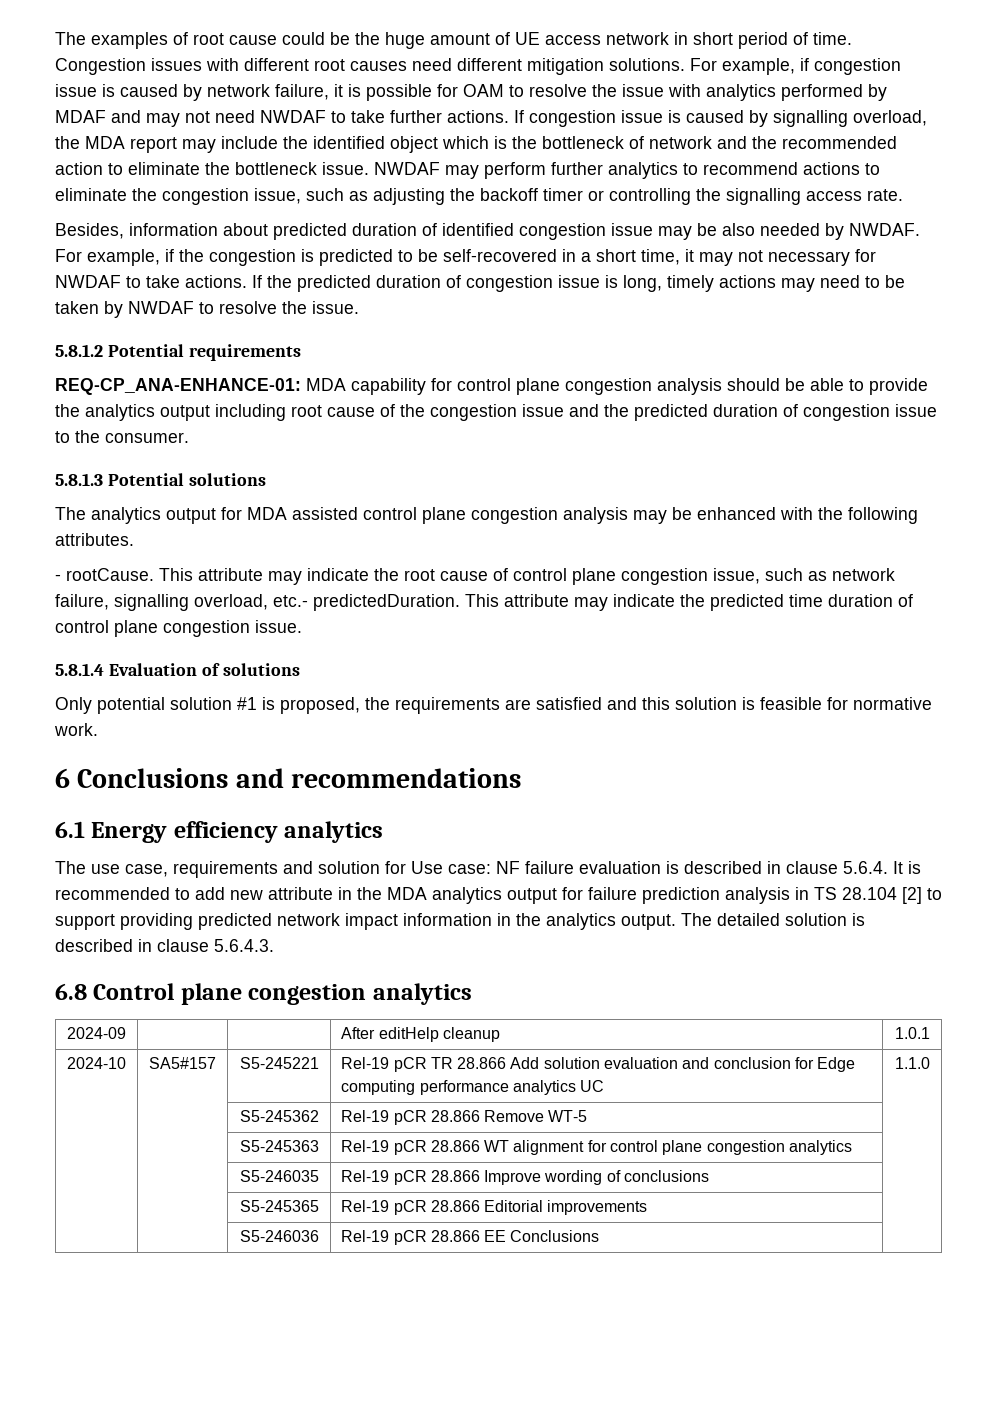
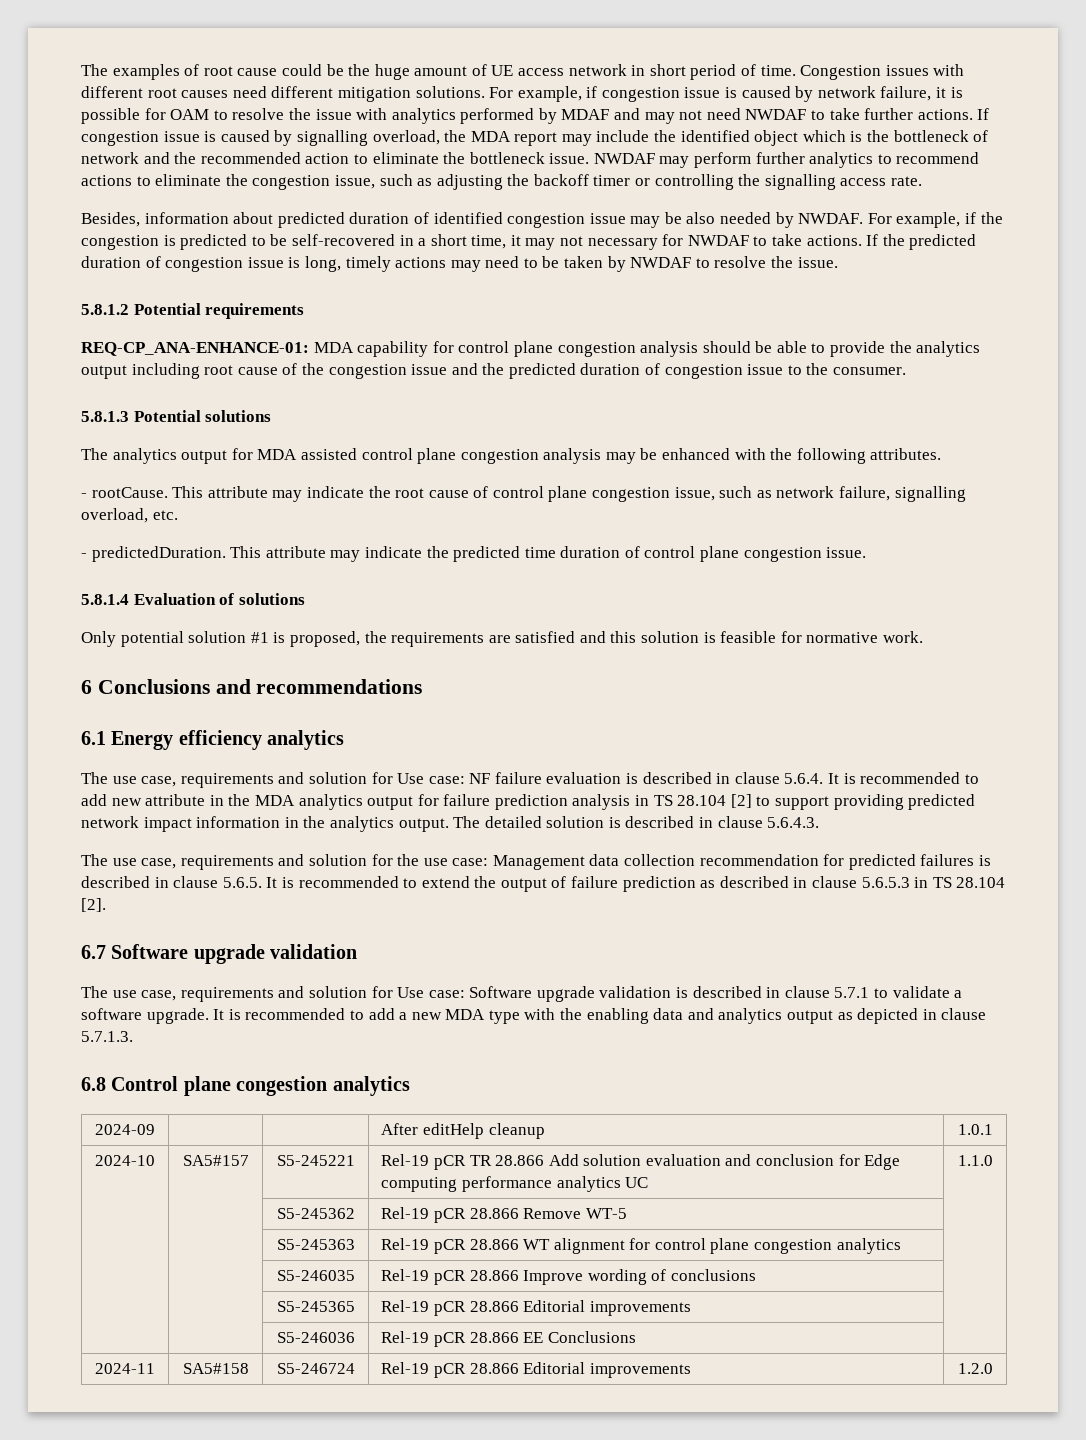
[273,595,308,607] etc.- -> [152,510,178,520] [81,553,87,558] etc. // -
(274, 945) none -> [81,854,992,870] [81,876,1006,892] [81,898,106,912] [81,944,358,964] [81,986,963,1002] [81,1008,987,1024] [81,1031,133,1042] // The use case, requirements and solution for the use case: Management data collection recommendation for predicted failures is described in clause 5.6.5. It is recommended to extend the output of failure prediction as described in clause 5.6.5.3 in TS 28.104 [2]. // 6.7 Software upgrade validation // The use case, requirements and solution for Use case: Software upgrade validation is described in clause 5.7.1 to validate a software upgrade. It is recommended to add a new MDA type with the enabling data and analytics output as depicted in clause 5.7.1.3.
(600, 1236) none -> [95,1363,155,1374] [182,1363,249,1374] [276,1363,355,1374] [381,1362,691,1378] [957,1363,993,1374] // 2024-11 | SA5#158 | S5-246724 | Rel-19 pCR 28.866 Editorial improvements | 1.2.0

